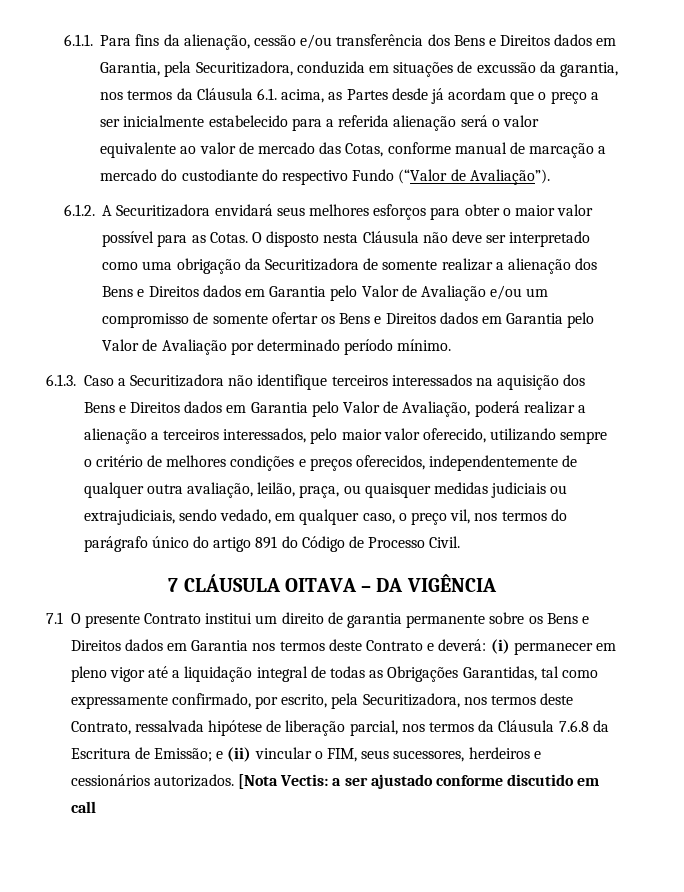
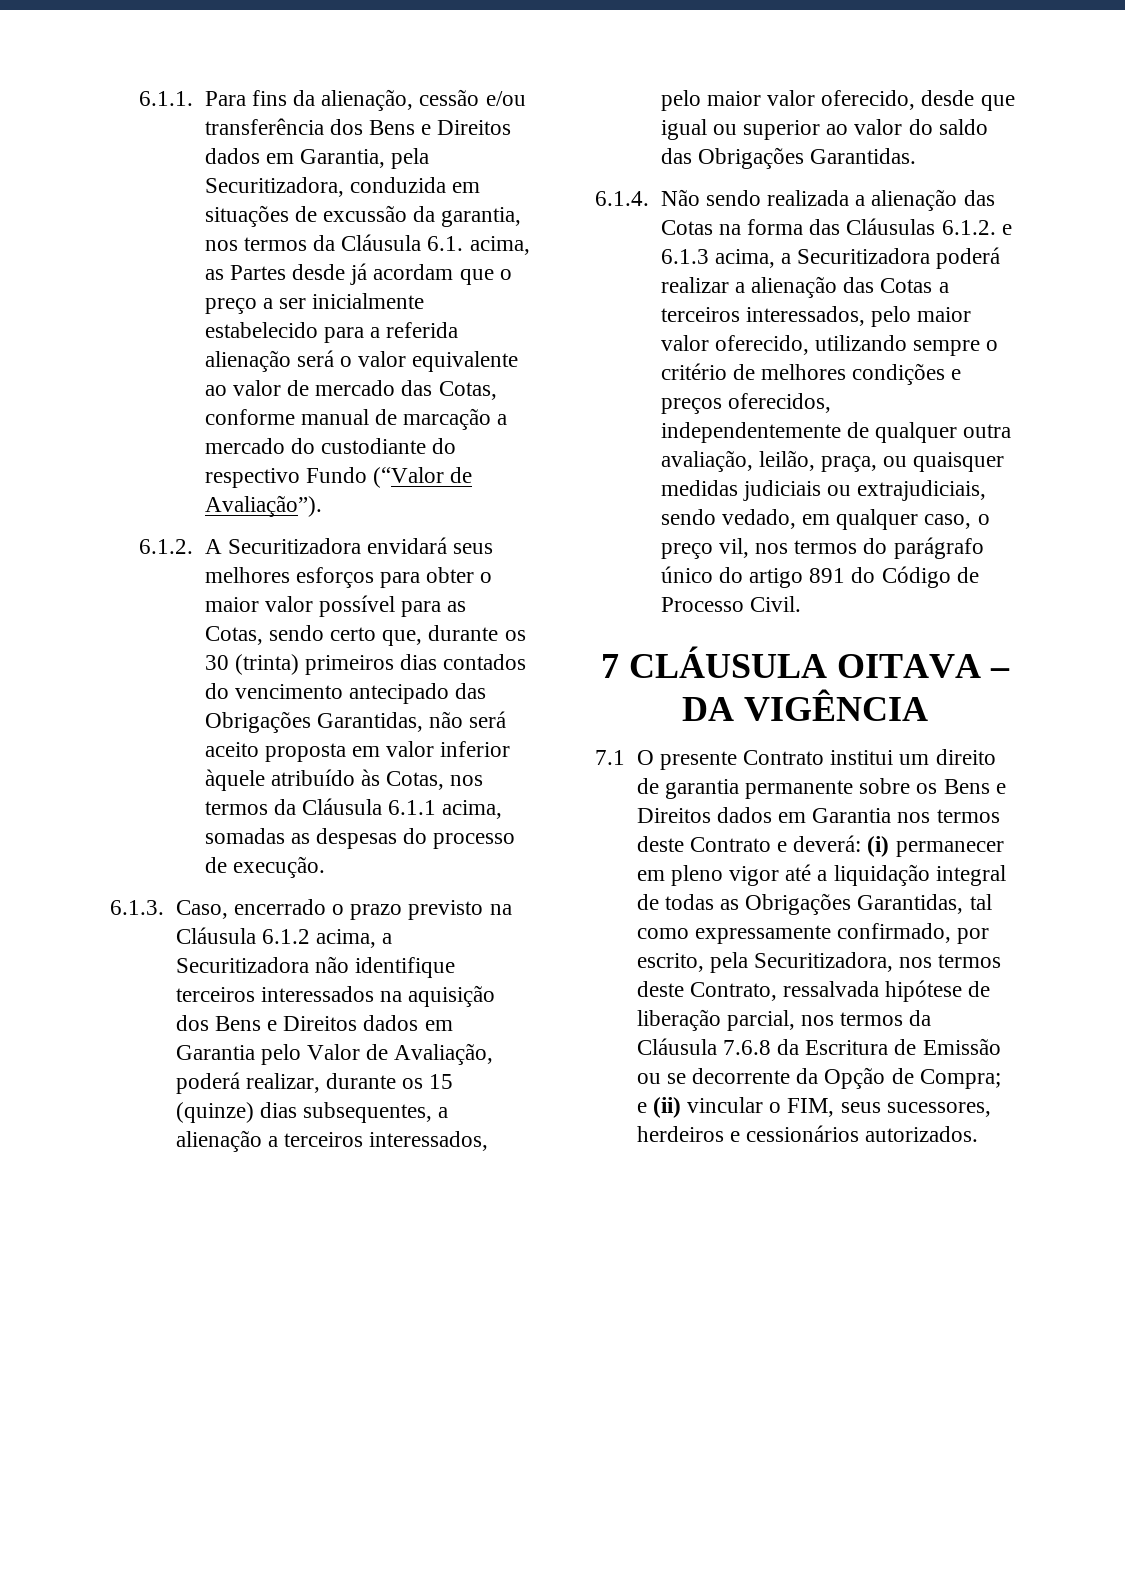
[209,231,591,247] [102,258,598,274] [102,285,549,301] [102,312,595,328] [102,339,452,355] [46,374,114,386] Cotas. O disposto nesta Cláusula não deve ser interpretado como uma obrigação da Securitizadora de somente realizar a alienação dos Bens e Direitos dados em Garantia pelo Valor de Avaliação e/ou um compromisso de somente ofertar os Bens e Direitos dados em Garantia pelo Valor de Avaliação por determinado período mínimo. // 6.1.3. Caso -> [204,625,526,646] [204,654,527,675] [204,683,487,704] [204,711,507,733] [204,741,511,762] [204,769,484,791] [204,798,503,819] [204,828,516,849] [204,856,325,878] [110,899,512,920] [175,927,376,948] Cotas, sendo certo que, durante os 30 (trinta) primeiros dias contados do vencimento antecipado das Obrigações Garantidas, não será aceito proposta em valor inferior àquele atribuído às Cotas, nos termos da Cláusula 6.1.1 acima, somadas as despesas do processo de execução. // 6.1.3. Caso, encerrado o prazo previsto na Cláusula 6.1.2 acima,
[523,401,586,414] [83,428,147,444] realizar a alienação -> [245,1073,454,1093] [175,1102,449,1123] [175,1130,489,1152] [660,90,1015,111] [660,119,988,140] [660,147,916,169] [595,189,995,211] [660,218,1012,235] [660,247,1001,269] [660,276,933,298] realizar, durante os 15 (quinze) dias subsequentes, a alienação a terceiros interessados, pelo maior valor oferecido, desde que igual ou superior ao valor do saldo das Obrigações Garantidas. // 6.1.4. Não sendo realizada a alienação das Cotas na forma das Cláusulas 6.1.2. e 6.1.3 acima, a Securitizadora poderá realizar a alienação das Cotas
[154,748,213,762] Emissão; -> [922,1038,1001,1055] [636,1067,1001,1089] Emissão ou se decorrente da Opção de Compra;
[238,774,600,789] [70,801,96,813] [Nota Vectis: a ser ajustado conforme discutido em call -> (979, 1134) none

